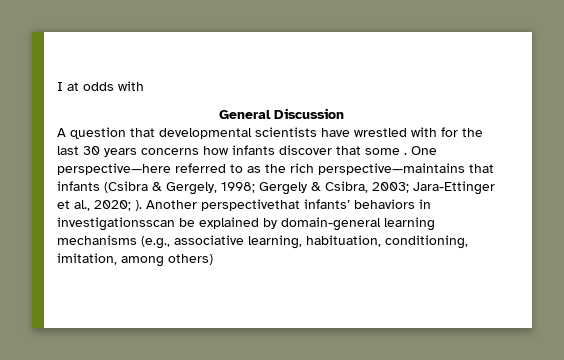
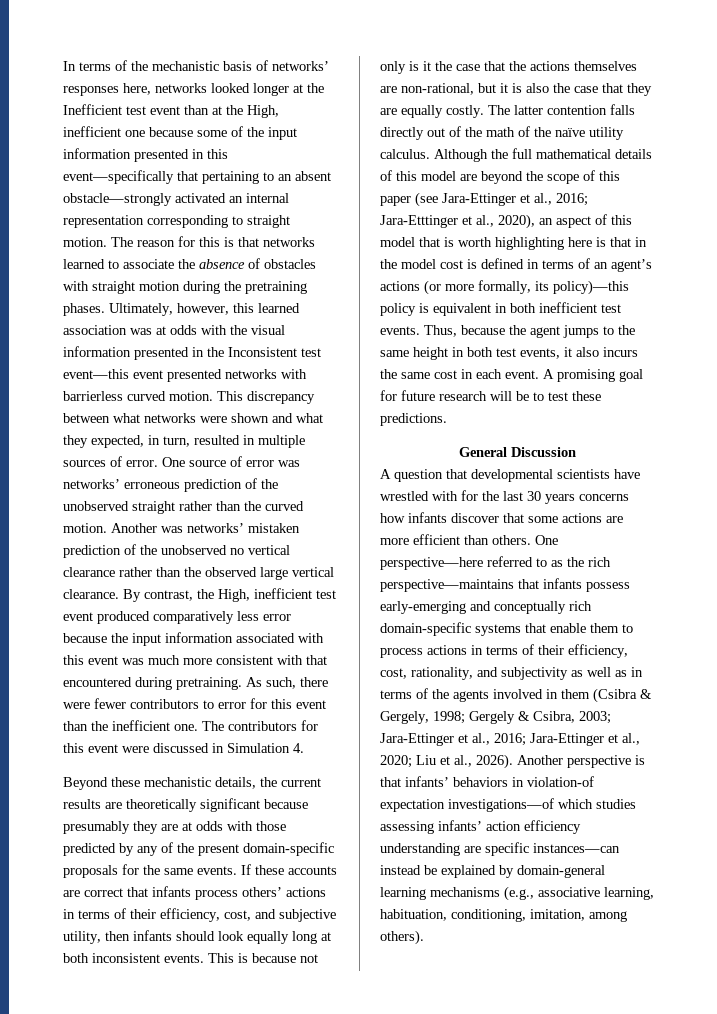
[57,81,144,91] I at odds with -> [63,60,329,71] [63,83,324,96] [63,104,279,118] [63,126,297,140] [63,148,228,162] [63,170,331,184] [63,193,289,206] [63,215,290,228] [63,236,315,247] [63,258,316,269] [63,281,307,294] [63,303,300,316] [63,325,285,335] [63,346,321,360] [63,369,307,382] [63,391,315,404] [63,413,323,423] [63,435,305,448] [63,456,300,467] [63,478,278,492] [63,501,304,514] [63,523,300,533] [63,544,290,558] [63,567,334,580] [63,588,336,602] [63,611,291,624] [63,632,324,646] [63,655,327,665] [63,677,328,690] [63,698,326,709] [63,720,318,731] [63,743,304,753] [63,777,321,790] [63,798,308,812] [63,821,286,834] [63,842,334,856] [63,864,337,878] [63,886,326,900] [63,908,336,922] [63,930,331,944] [63,953,318,963] [380,61,637,74] [380,83,652,96] [380,104,635,118] [380,126,624,140] [380,148,652,162] [380,170,620,184] [380,192,588,207] [380,214,632,229] [380,237,647,250] [380,258,652,272] [380,280,629,295] [380,302,621,316] [380,325,635,338] [380,347,638,360] [380,369,643,382] [380,390,601,401] [380,413,447,426] In terms of the mechanistic basis of networks’ responses here, networks looked longer at the Inefficient test event than at the High, inefficient one because some of the input information presented in this event—specifically that pertaining to an absent obstacle—strongly activated an internal representation corresponding to straight motion. The reason for this is that networks learned to associate the absence of obstacles with straight motion during the pretraining phases. Ultimately, however, this learned association was at odds with the visual information presented in the Inconsistent test event—this event presented networks with barrierless curved motion. This discrepancy between what networks were shown and what they expected, in turn, resulted in multiple sources of error. One source of error was networks’ erroneous prediction of the unobserved straight rather than the curved motion. Another was networks’ mistaken prediction of the unobserved no vertical clearance rather than the observed large vertical clearance. By contrast, the High, inefficient test event produced comparatively less error because the input information associated with this event was much more consistent with that encountered during pretraining. As such, there were fewer contributors to error for this event than the inefficient one. The contributors for this event were discussed in Simulation 4. // Beyond these mechanistic details, the current results are theoretically significant because presumably they are at odds with those predicted by any of the present domain-specific proposals for the same events. If these accounts are correct that infants process others’ actions in terms of their efficiency, cost, and subjective utility, then infants should look equally long at both inconsistent events. This is because not only is it the case that the actions themselves are non-rational, but it is also the case that they are equally costly. The latter contention falls directly out of the math of the naïve utility calculus. Although the full mathematical details of this model are beyond the scope of this paper (see Jara-Ettinger et al., 2016; Jara-Etttinger et al., 2020), an aspect of this model that is worth highlighting here is that in the model cost is defined in terms of an agent’s actions (or more formally, its policy)—this policy is equivalent in both inefficient test events. Thus, because the agent jumps to the same height in both test events, it also incurs the same cost in each event. A promising goal for future research will be to test these predictions.
[404,153,407,155] . -> [562,513,623,523] [380,534,531,545] actions are more efficient than others.
(100, 186) none -> [586,582,630,592] [380,601,592,614] [380,622,633,636] [380,644,628,658] [380,667,643,680] [380,688,590,702] possess early-emerging and conceptually rich domain-specific systems that enable them to process actions in terms of their efficiency, cost, rationality, and subjectivity as well as in terms of the agents involved in them
[94,199,431,211] [57,217,175,231] 2020; ). Another perspectivethat infants’ behaviors in investigationsscan -> [494,733,640,746] [380,754,645,769] [380,776,594,787] [380,798,636,812] [380,820,581,834] [380,842,620,856] [380,865,421,875] 2016; Jara-Ettinger et al., 2020; Liu et al., 2026). Another perspective is that infants’ behaviors in violation-of expectation investigations—of which studies assessing infants’ action efficiency understanding are specific instances—can instead
[168,254,213,265] others) -> [380,930,424,945] others).

